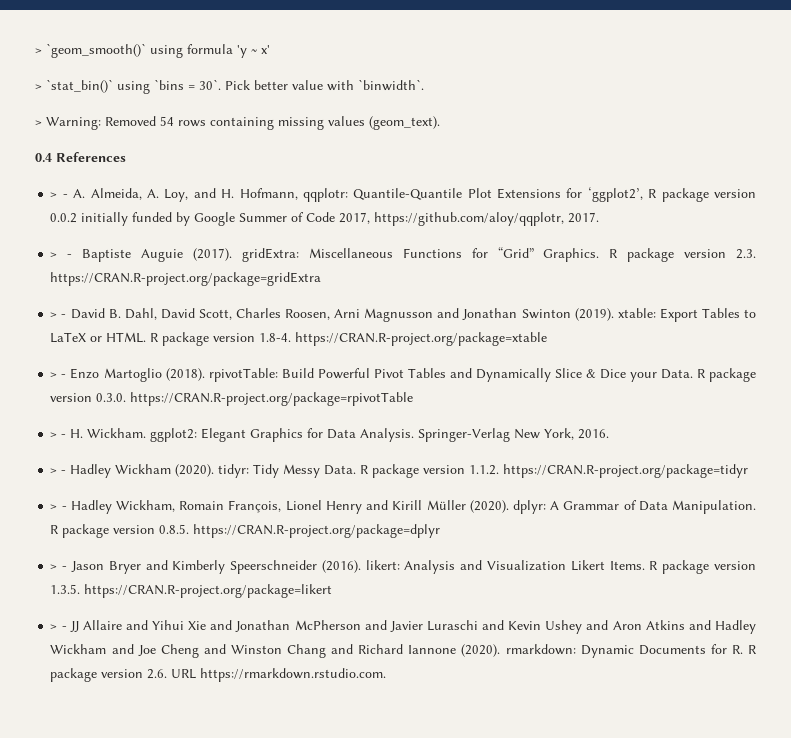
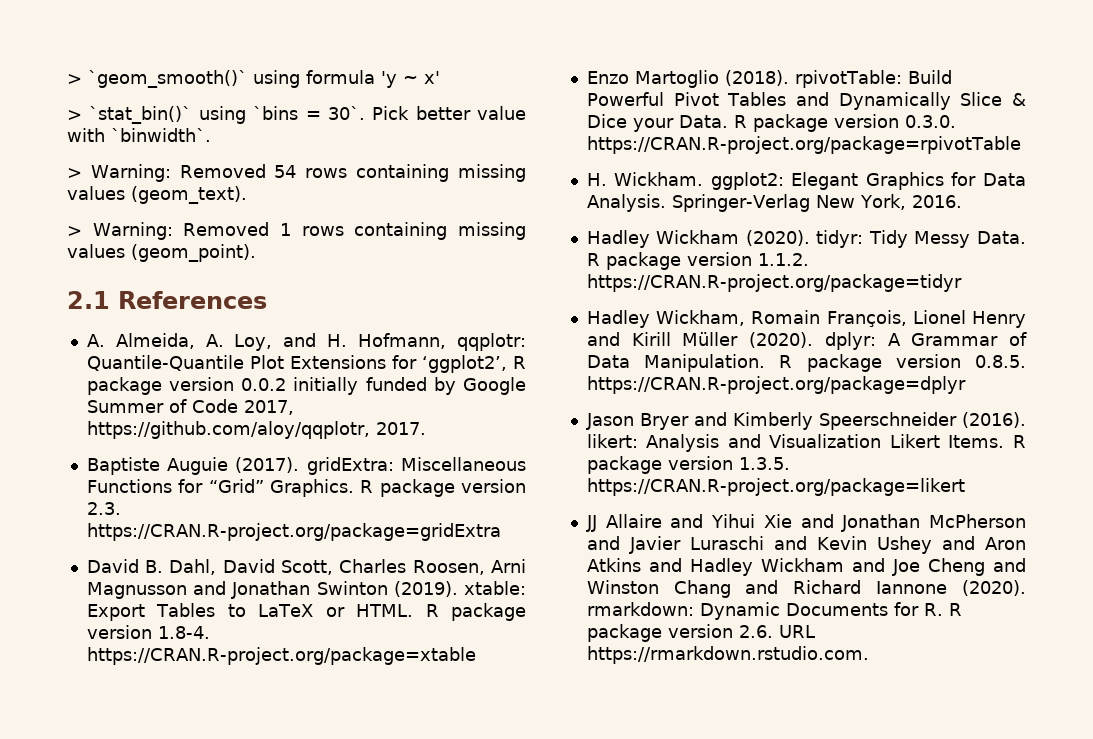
[35,153,52,162] 0.4 -> [67,222,526,240] [67,244,256,262] [67,291,110,309] > Warning: Removed 1 rows containing missing values (geom_point). // 2.1
[50,192,68,198] > - -> (267, 300) none
[50,252,73,258] > - -> (426, 428) none
[50,312,67,318] > - -> (501, 532) none
[50,372,67,378] > - -> (476, 656) none
[50,432,67,438] > - -> (1021, 145) none
[50,468,67,474] > - -> (962, 201) none
[50,504,67,510] > - -> (962, 283) none
[50,564,68,570] > - -> (966, 385) none
[50,624,67,630] > - -> (965, 487) none

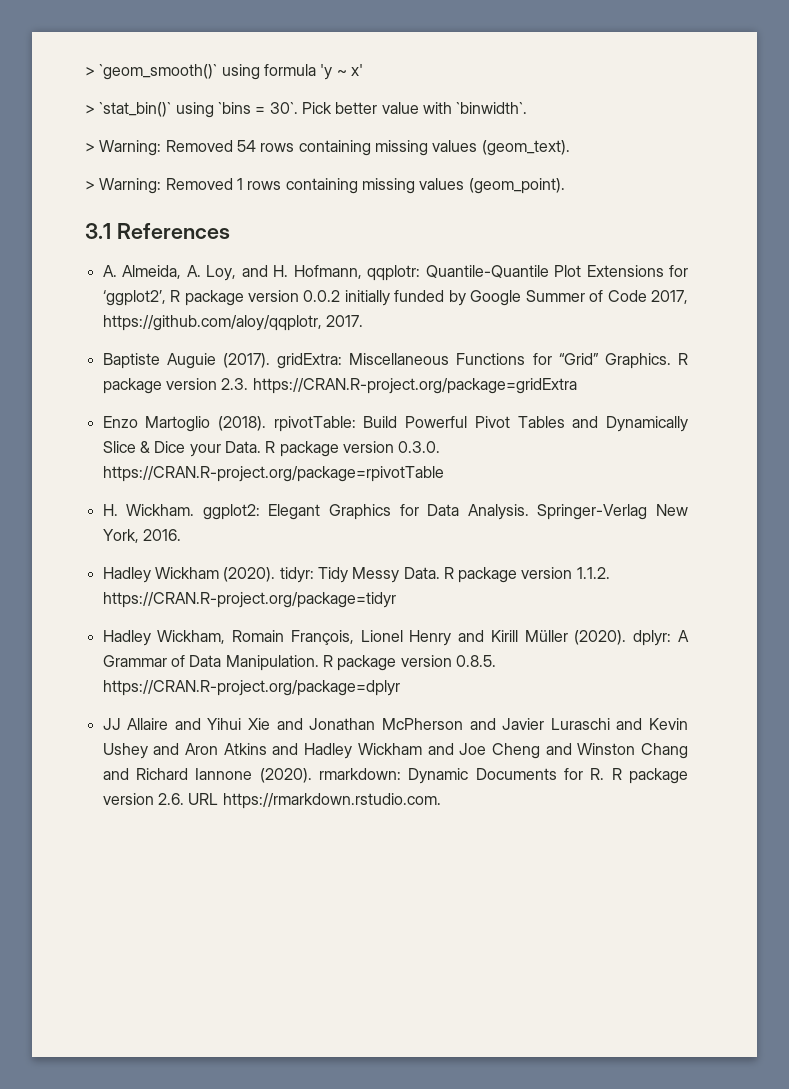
[67,291,110,309] 2.1 -> [85,223,111,239] 3.1
[86,559,526,575] [86,581,526,599] [86,603,526,621] [86,625,210,639] [86,647,476,665] // David B. Dahl, David Scott, Charles Roosen, Arni Magnusson and Jonathan Swinton (2019). xtable: Export Tables to LaTeX or HTML. R package version 1.8-4. https://CRAN.R-project.org/package=xtable -> (577, 386) none
[585,412,1026,430] [586,434,1026,452] [586,456,790,474] [586,478,965,496] // Jason Bryer and Kimberly Speerschneider (2016). likert: Analysis and Visualization Likert Items. R package version 1.3.5. https://CRAN.R-project.org/package=likert -> (400, 688) none

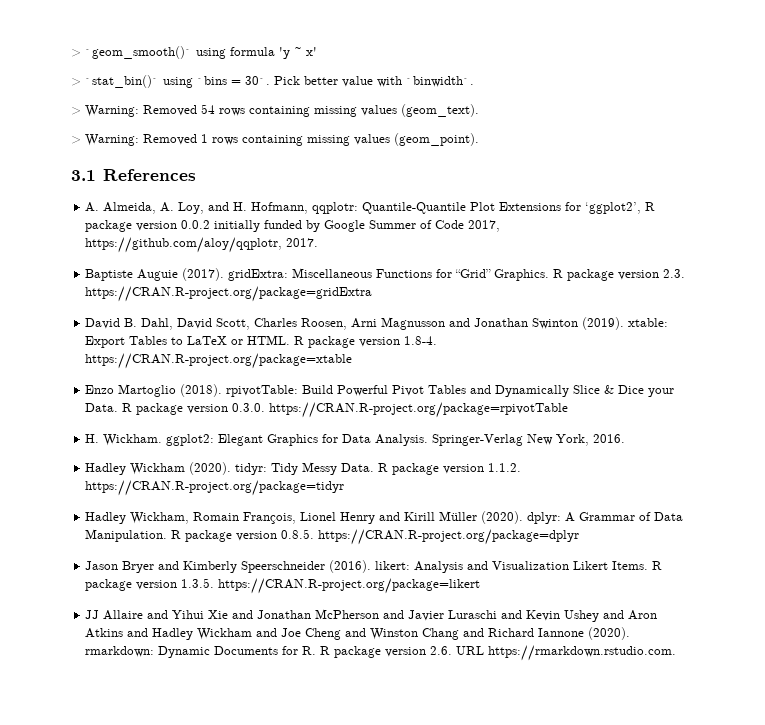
(577, 386) none -> [85,317,669,330] [85,335,438,348] [85,353,353,369] // David B. Dahl, David Scott, Charles Roosen, Arni Magnusson and Jonathan Swinton (2019). xtable: Export Tables to LaTeX or HTML. R package version 1.8-4. https://CRAN.R-project.org/package=xtable
(400, 688) none -> [85,560,663,573] [85,578,481,594] // Jason Bryer and Kimberly Speerschneider (2016). likert: Analysis and Visualization Likert Items. R package version 1.3.5. https://CRAN.R-project.org/package=likert

